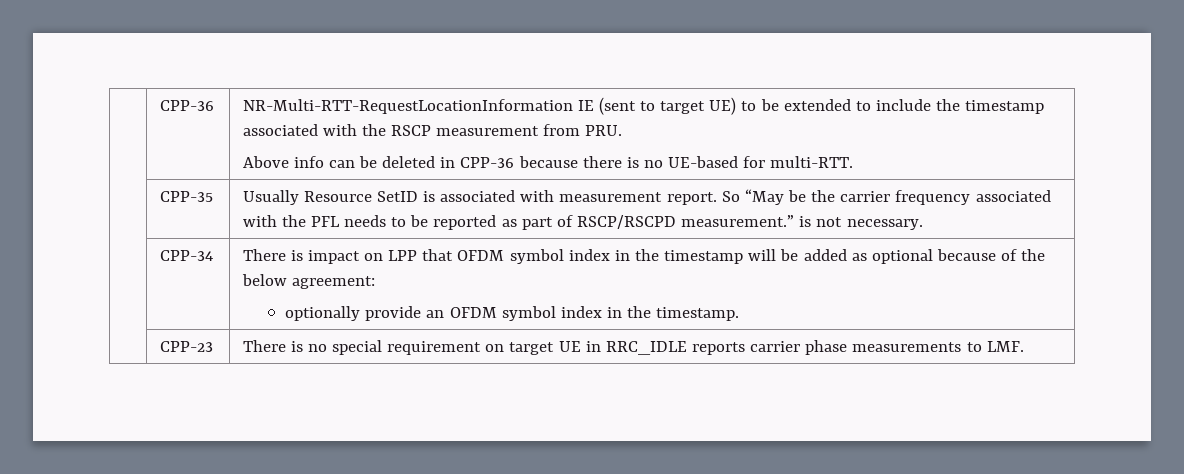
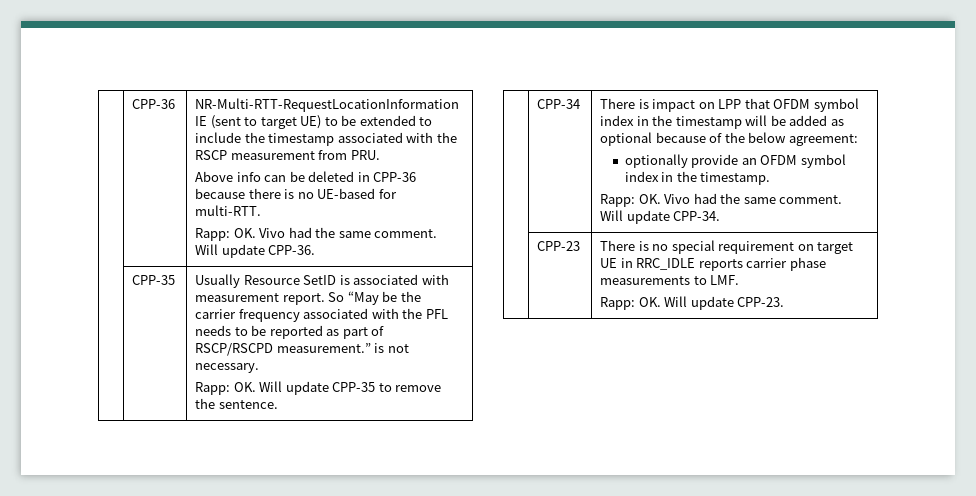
(854, 162) none -> [195,227,438,241] [195,244,316,258] // Rapp: OK. Vivo had the same comment. Will update CPP-36.
(923, 224) none -> [195,381,442,395] [195,398,278,409] // Rapp: OK. Will update CPP-35 to remove the sentence.
(740, 314) none -> [600,193,843,207] [600,210,721,224] // Rapp: OK. Vivo had the same comment. Will update CPP-34.
(1024, 346) none -> [600,296,785,310] // Rapp: OK. Will update CPP-23.

